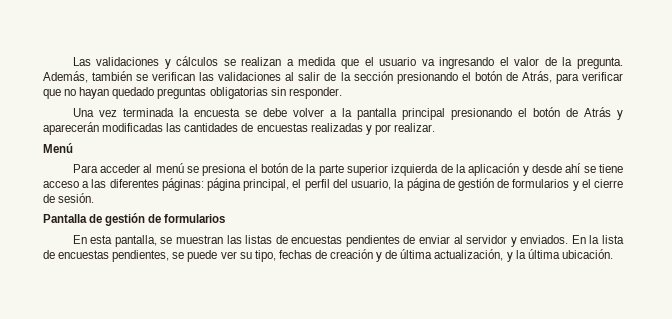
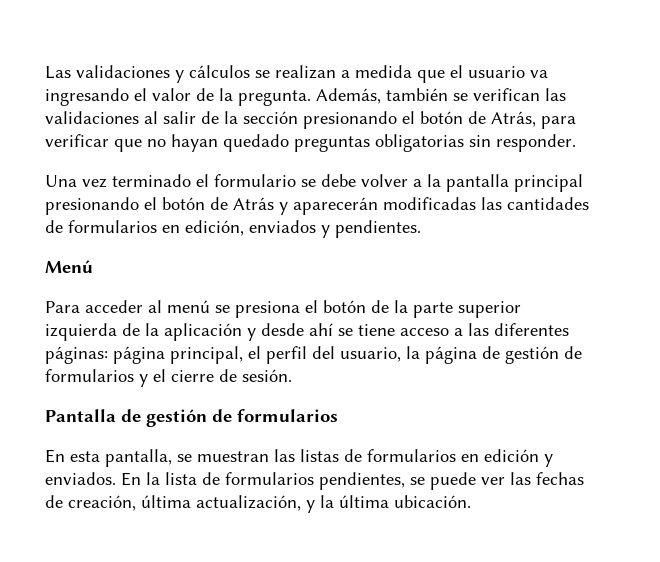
[122,108,240,117] terminada la encuesta -> [112,174,296,187] terminado el formulario
[256,123,435,135] encuestas realizadas y por realizar. -> [68,220,421,238] formularios en edición, enviados y pendientes.
[291,235,508,247] encuestas pendientes de enviar al servidor -> [367,449,539,462] formularios en edición
[58,250,110,259] encuestas -> [225,472,314,485] formularios
[239,249,398,262] su tipo, fechas de creación y de -> [510,472,584,485] [45,495,136,511] las fechas de creación,

